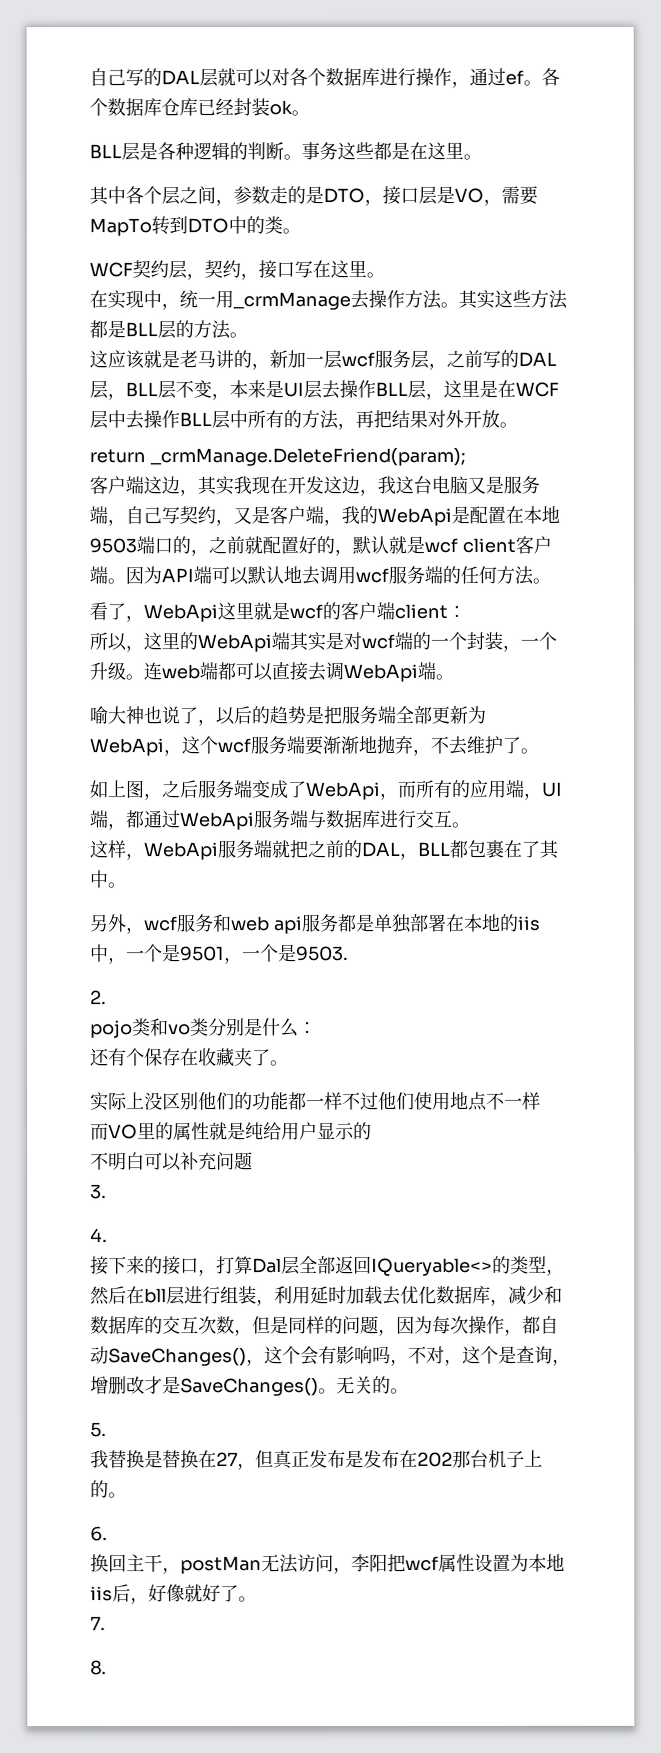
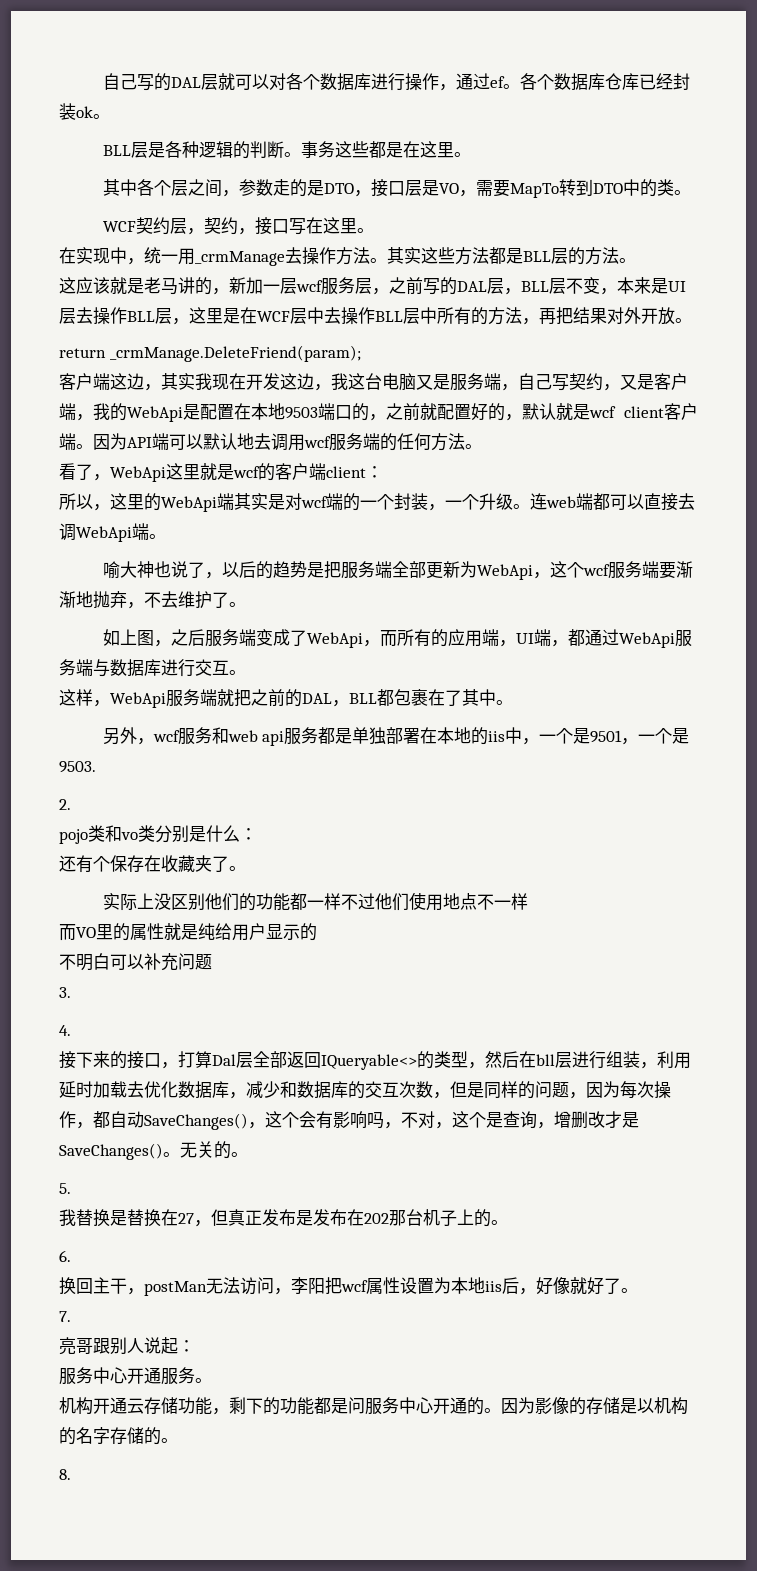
(106, 1623) none -> [59,1337,195,1355] [59,1367,212,1385] [59,1397,688,1415] [59,1427,178,1445] // 亮哥跟别人说起： // 服务中心开通服务。 // 机构开通云存储功能，剩下的功能都是问服务中心开通的。因为影像的存储是以机构的名字存储的。

